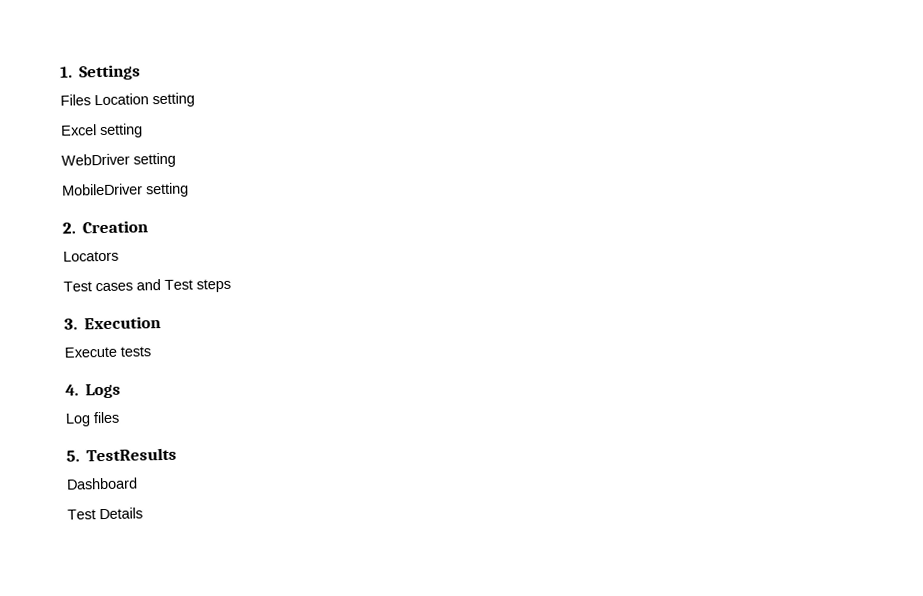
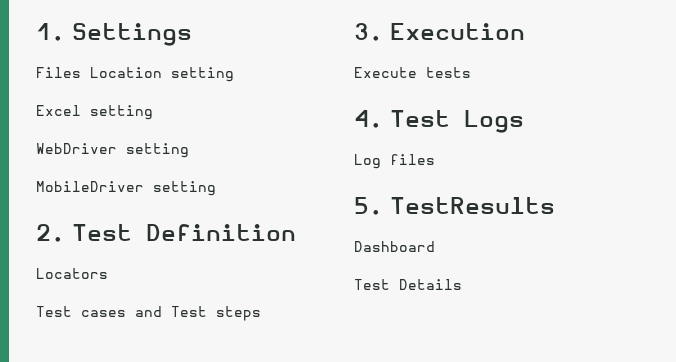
[82,220,149,234] Creation -> [72,224,296,241] Test Definition
(79, 390) none -> [390,110,450,127] Test

